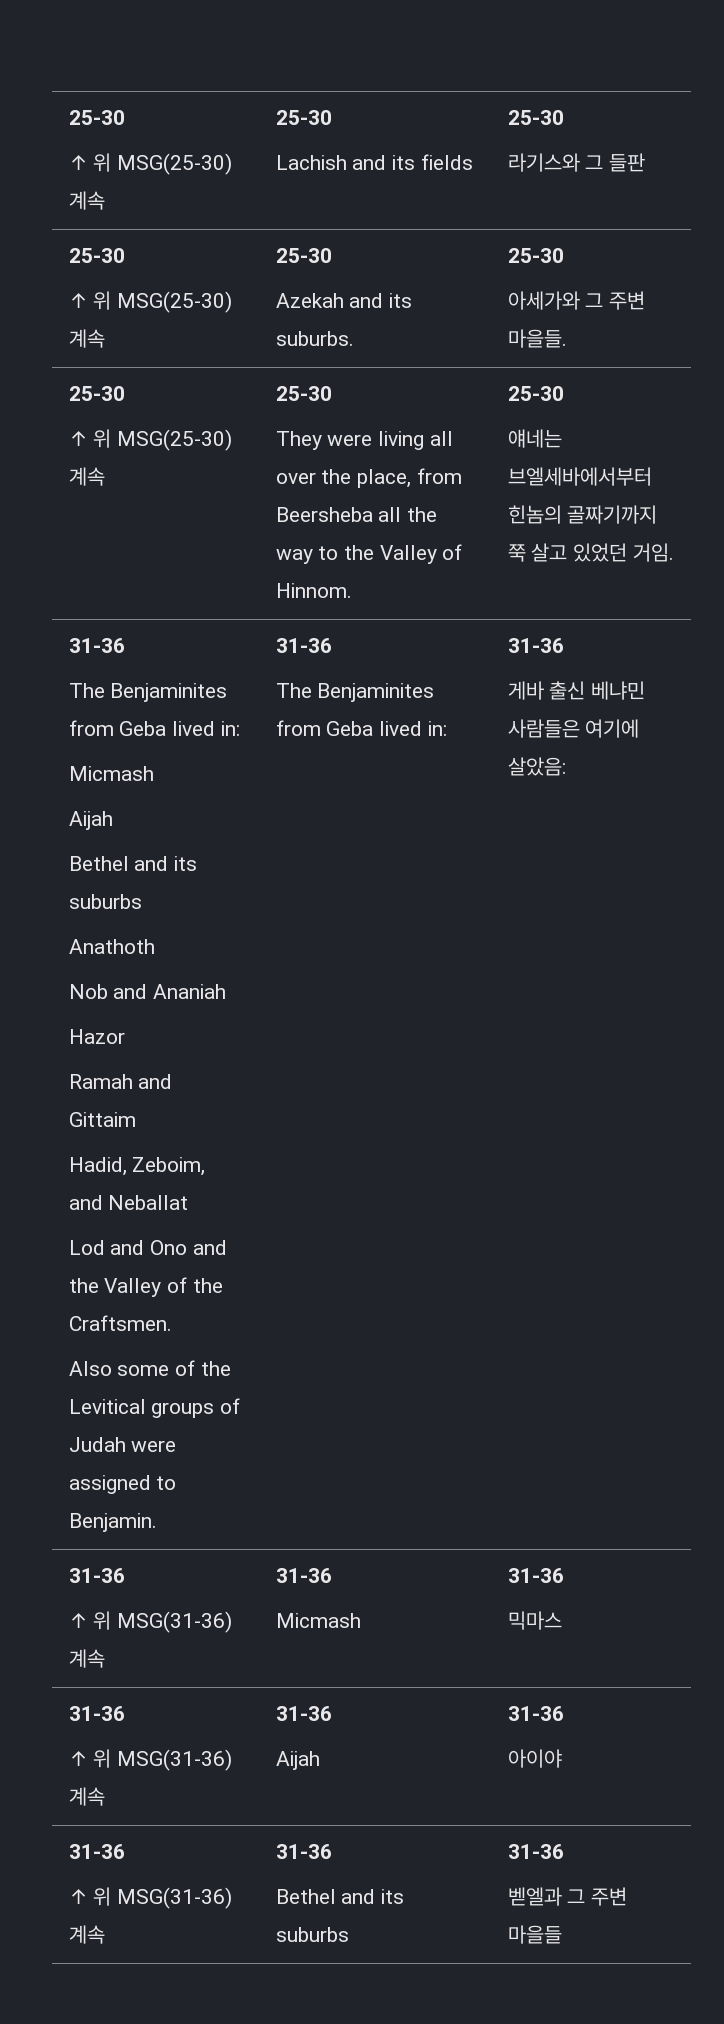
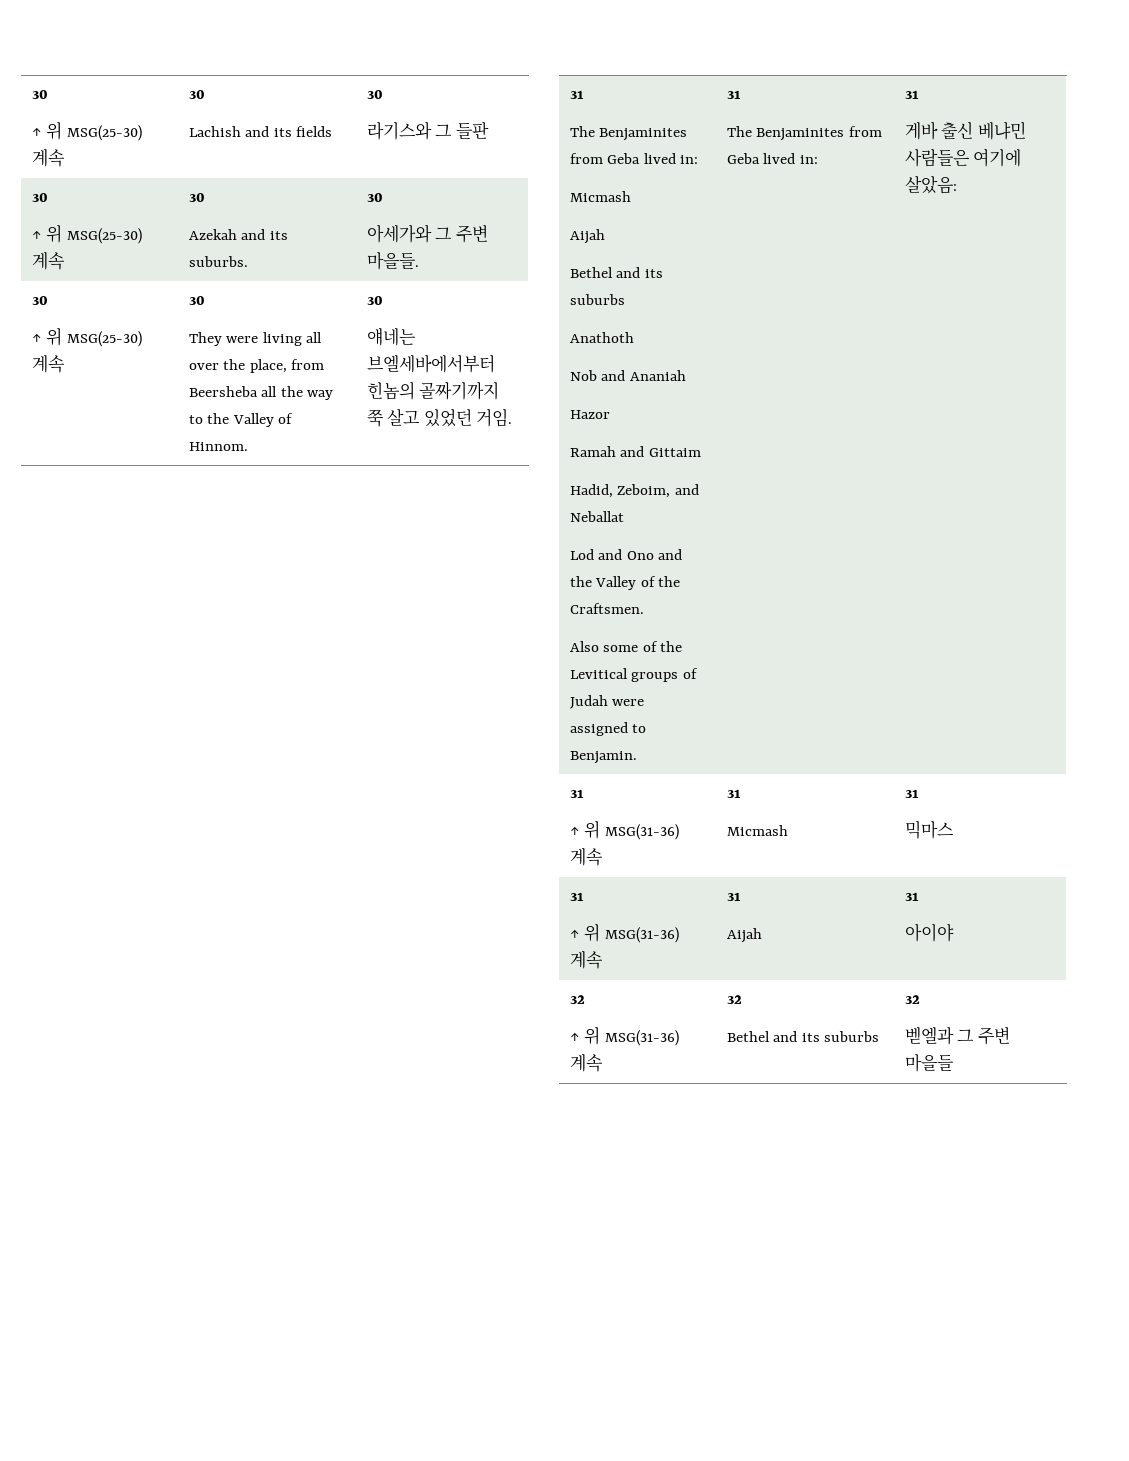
[68,110,125,125] [68,153,233,175] [68,191,105,210] [275,110,332,125] 25-30 // ↑ 위 MSG(25-30) 계속 | 25-30 -> [31,90,48,99] [31,122,142,141] [31,148,65,167] [188,90,205,99] 30 // ↑ 위 MSG(25-30) 계속 | 30
[507,110,564,125] 25-30 -> [366,90,383,99] 30
[68,248,125,263] [68,291,233,313] [68,329,105,348] [275,248,332,263] 25-30 // ↑ 위 MSG(25-30) 계속 | 25-30 -> [31,193,48,202] [31,225,142,244] [31,251,65,270] [188,193,205,202] 30 // ↑ 위 MSG(25-30) 계속 | 30
[507,248,564,263] 25-30 -> [366,193,383,202] 30
[68,386,125,401] [68,429,233,451] [68,467,105,486] [275,386,332,401] 25-30 // ↑ 위 MSG(25-30) 계속 | 25-30 -> [31,296,48,305] [31,328,142,347] [31,354,65,373] [188,296,205,305] 30 // ↑ 위 MSG(25-30) 계속 | 30
[507,386,564,401] 25-30 -> [366,296,383,305] 30
[68,638,125,653] 31-36 -> [569,90,584,99] 31
[275,638,332,653] 31-36 -> [726,90,741,99] 31
[507,638,564,653] 31-36 -> [904,90,919,99] 31
[68,1568,125,1583] [68,1611,233,1633] [68,1649,105,1668] [275,1568,332,1583] 31-36 // ↑ 위 MSG(31-36) 계속 | 31-36 -> [569,789,584,798] [569,821,679,840] [569,847,603,866] [726,789,741,798] 31 // ↑ 위 MSG(31-36) 계속 | 31
[507,1568,564,1583] 31-36 -> [904,789,919,798] 31
[68,1706,125,1721] [68,1749,233,1771] [68,1787,105,1806] [275,1706,332,1721] 31-36 // ↑ 위 MSG(31-36) 계속 | 31-36 -> [569,892,584,901] [569,924,679,943] [569,950,603,969] [726,892,741,901] 31 // ↑ 위 MSG(31-36) 계속 | 31
[507,1706,564,1721] 31-36 -> [904,892,919,901] 31
[68,1844,125,1859] [68,1887,233,1909] [68,1925,105,1944] [275,1844,332,1859] 31-36 // ↑ 위 MSG(31-36) 계속 | 31-36 -> [569,995,585,1004] [569,1027,679,1046] [569,1053,603,1072] [726,995,742,1004] 32 // ↑ 위 MSG(31-36) 계속 | 32
[507,1844,564,1859] 31-36 -> [904,995,920,1004] 32

